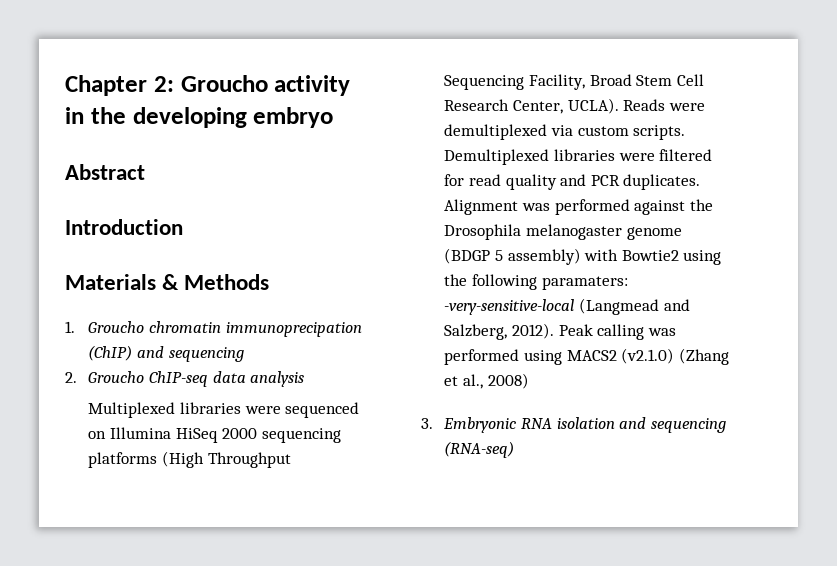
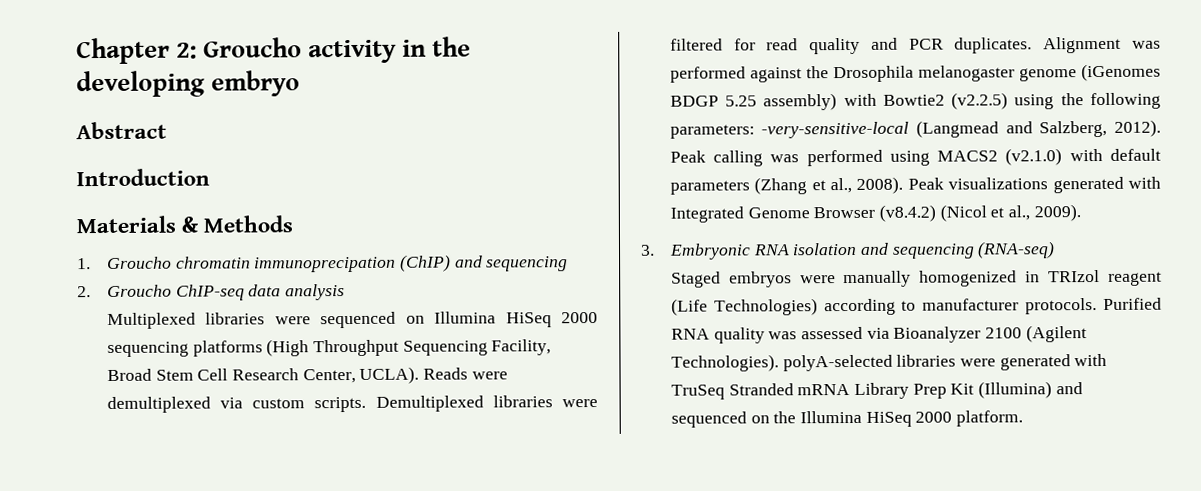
[444,248,504,264] (BDGP 5 -> [1081,63,1161,82] [669,95,758,107] (iGenomes BDGP 5.25
(679, 255) none -> [951,92,1009,110] (v2.2.5)
[541,276,628,290] paramaters: -> [669,124,755,139] parameters:
[678,348,729,365] [444,373,529,389] (Zhang et al., 2008) -> [1069,148,1161,162] [669,176,1161,195] [669,204,1081,223] with default parameters (Zhang et al., 2008). Peak visualizations generated with Integrated Genome Browser (v8.4.2) (Nicol et al., 2009).
(515, 449) none -> [670,269,1162,288] [670,297,1162,316] [670,325,1087,344] [670,353,1108,372] [670,381,1083,400] [670,410,1024,428] // Staged embryos were manually homogenized in TRIzol reagent (Life Technologies) according to manufacturer protocols. Purified RNA quality was assessed via Bioanalyzer 2100 (Agilent Technologies). polyA-selected libraries were generated with TruSeq Stranded mRNA Library Prep Kit (Illumina) and sequenced on the Illumina HiSeq 2000 platform.

